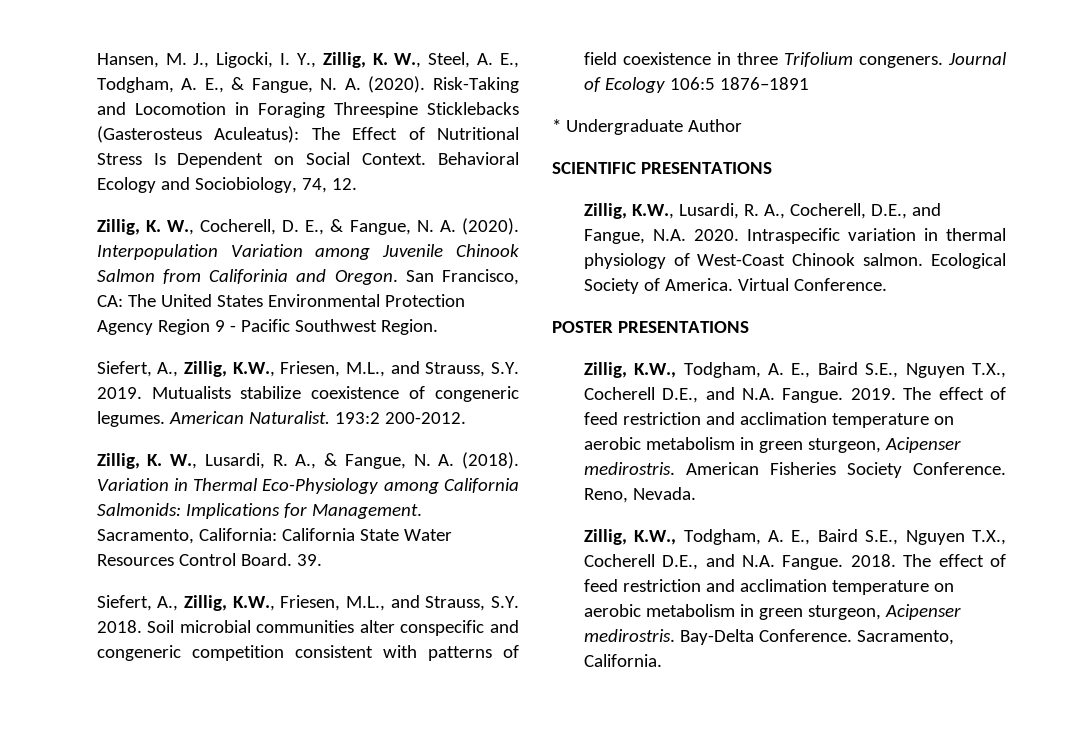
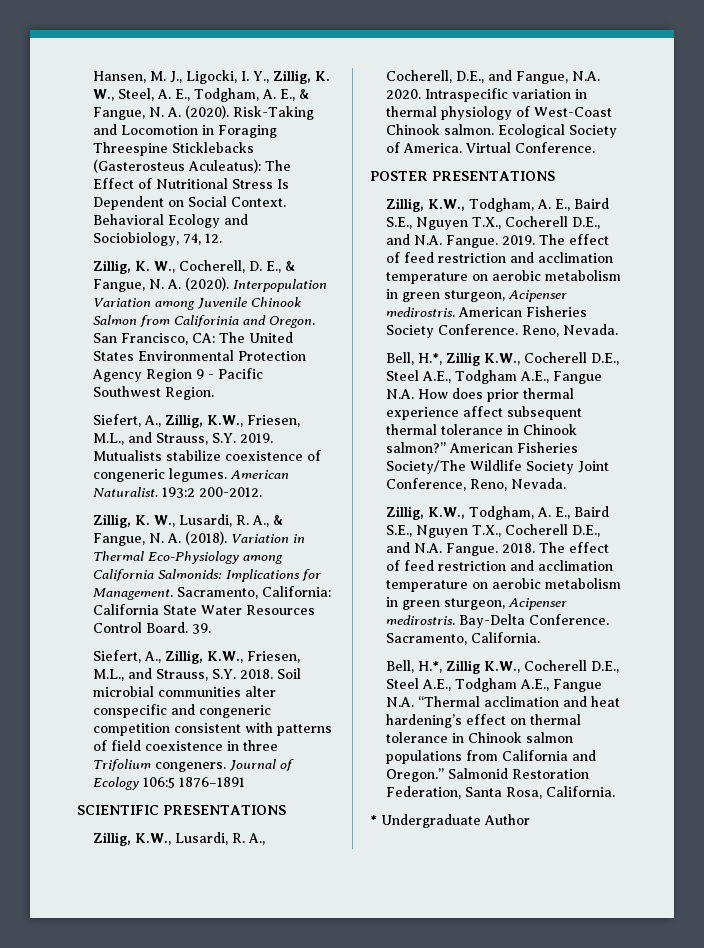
[552,119,742,135] // * Undergraduate Author -> (246, 782) none
(696, 493) none -> [386,352,620,366] [386,370,603,384] [386,388,575,402] [386,406,583,420] [386,424,578,435] [386,442,579,453] [386,460,610,474] [386,478,567,491] // Bell, H.*, Zillig K.W., Cocherell D.E., Steel A.E., Todgham A.E., Fangue N.A. How does prior thermal experience affect subsequent thermal tolerance in Chinook salmon?” American Fisheries Society/The Wildlife Society Joint Conference, Reno, Nevada.
(662, 660) none -> [386,660,620,674] [386,678,603,692] [386,696,621,707] [386,714,582,728] [386,732,574,743] [386,750,597,764] [386,768,590,782] [386,786,616,799] [370,814,530,828] // Bell, H.*, Zillig K.W., Cocherell D.E., Steel A.E., Todgham A.E., Fangue N.A. “Thermal acclimation and heat hardening’s effect on thermal tolerance in Chinook salmon populations from California and Oregon.” Salmonid Restoration Federation, Santa Rosa, California. // * Undergraduate Author

